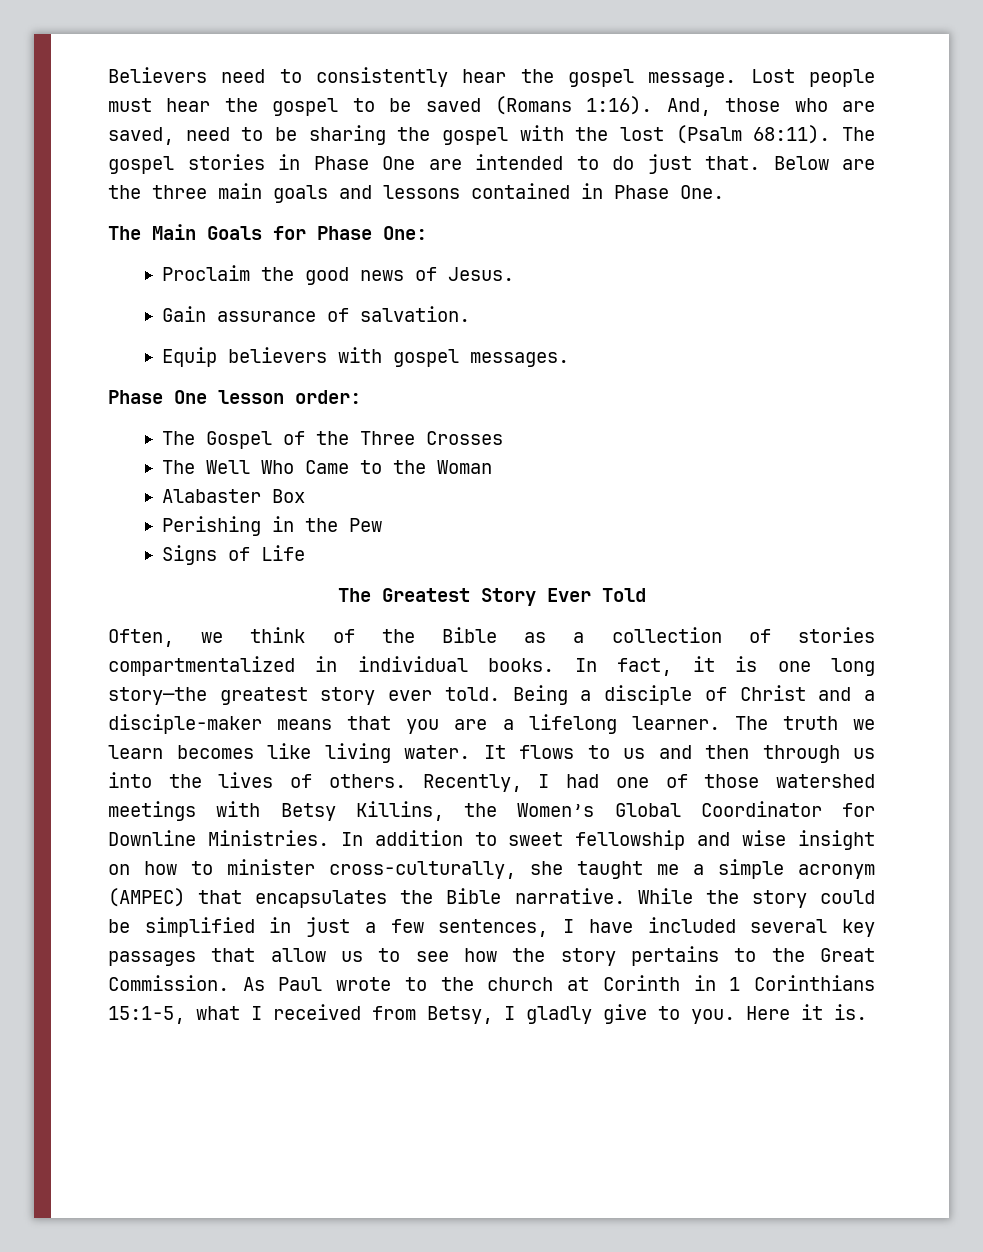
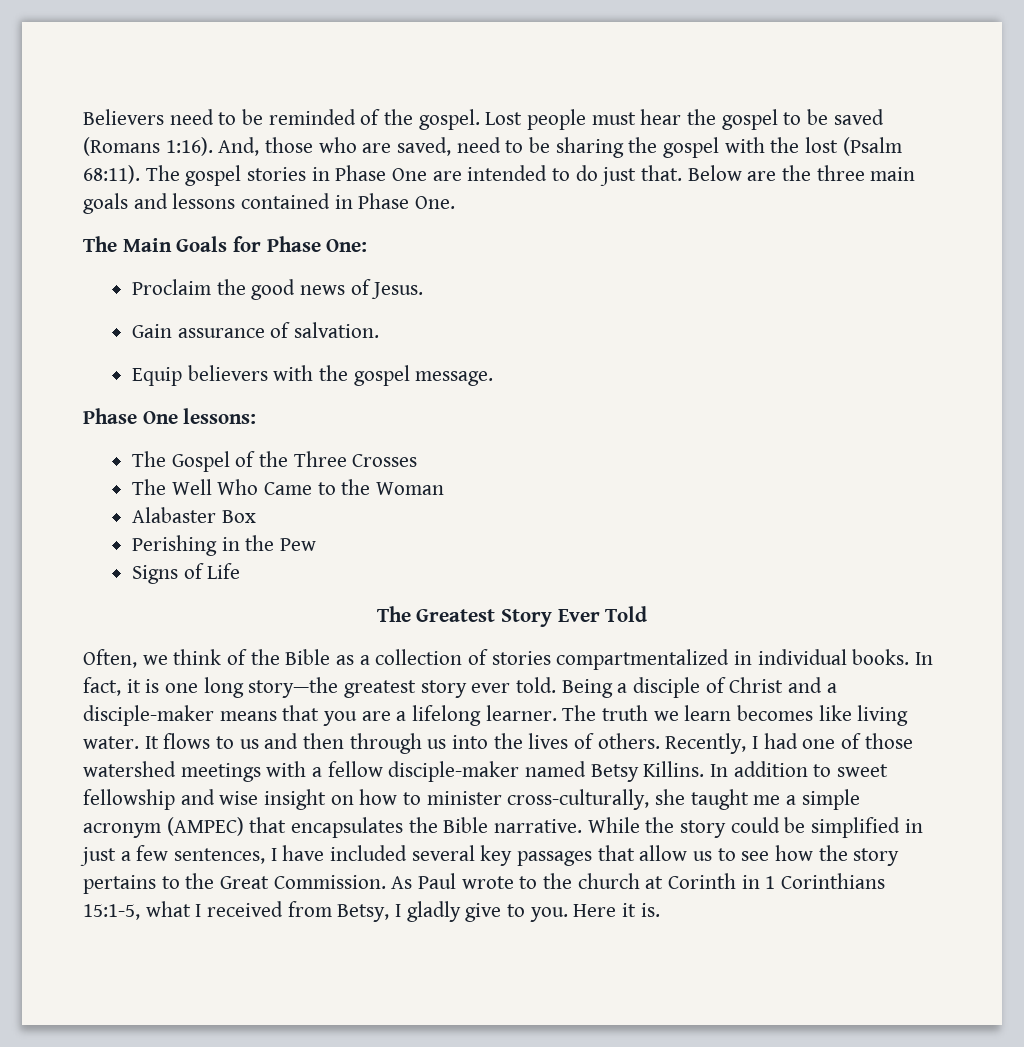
[316,67,737,87] consistently hear the gospel message. -> [242,109,480,130] be reminded of the gospel.
[392,349,569,367] [108,390,361,404] gospel messages. // Phase One lesson order: -> [319,365,494,386] [83,408,257,424] the gospel message. // Phase One lessons:
[280,801,875,821] [108,830,329,846] Betsy Killins, the Women’s Global Coordinator for Downline Ministries. -> [312,761,705,782] a fellow disciple-maker named Betsy Killins.

